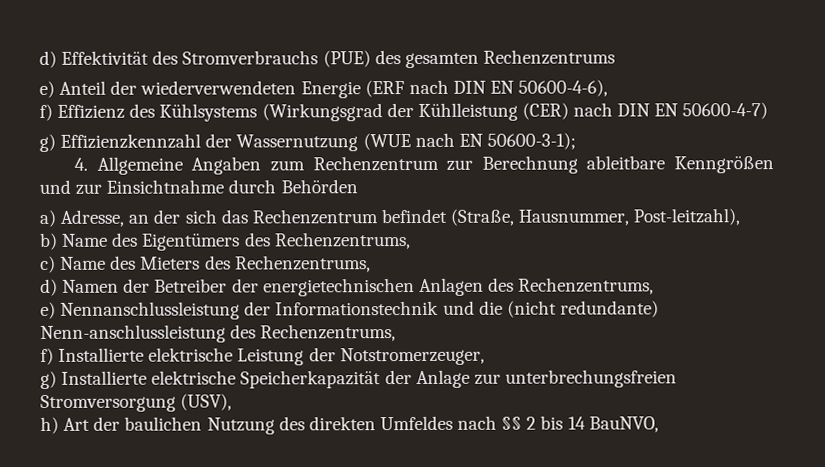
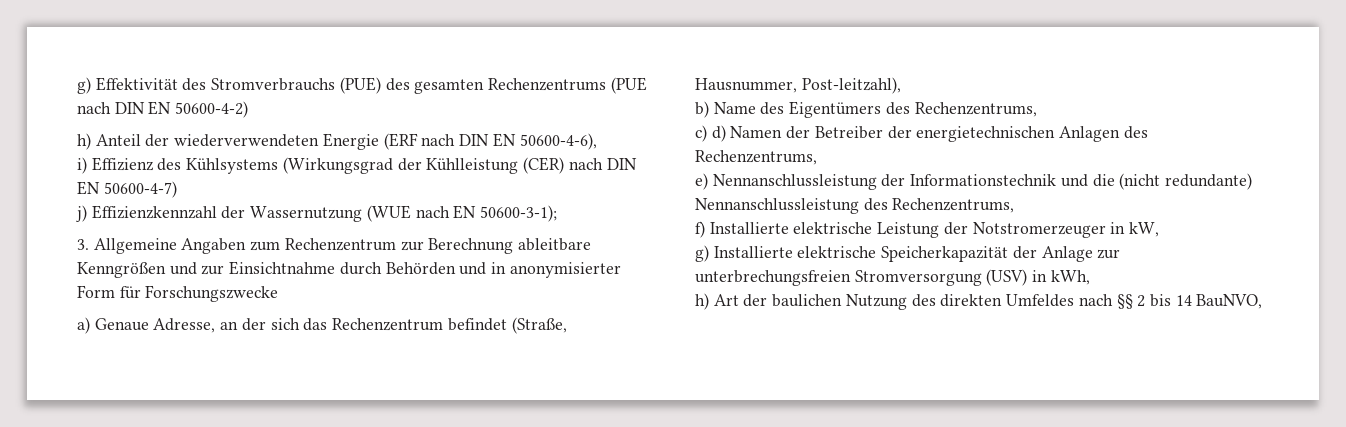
[39,50,57,68] d) -> [77,77,91,94] g)
[39,80,55,98] // e) -> [610,77,647,94] [77,101,249,118] [77,133,91,150] (PUE nach DIN EN 50600-4-2) // h)
[39,103,53,121] f) -> [77,157,87,174] i)
[39,133,56,152] g) -> [76,205,87,222] j)
[74,157,89,171] 4. -> [77,239,89,250] 3.
(358, 186) none -> [459,262,621,278] [77,285,279,302] und in anonymisierter Form für Forschungszwecke
(56, 218) none -> [94,318,149,331] Genaue
[60,255,371,273] Name des Mieters des Rechenzentrums, // -> (707, 133) none
[40,324,226,343] Nenn-anschlussleistung -> [695,198,859,214] Nennanschlussleistung
[339,347,485,366] Notstromerzeuger, -> [972,222,1160,238] Notstromerzeuger in kW,
[180,393,233,411] (USV), -> [986,269,1090,286] (USV) in kWh,

